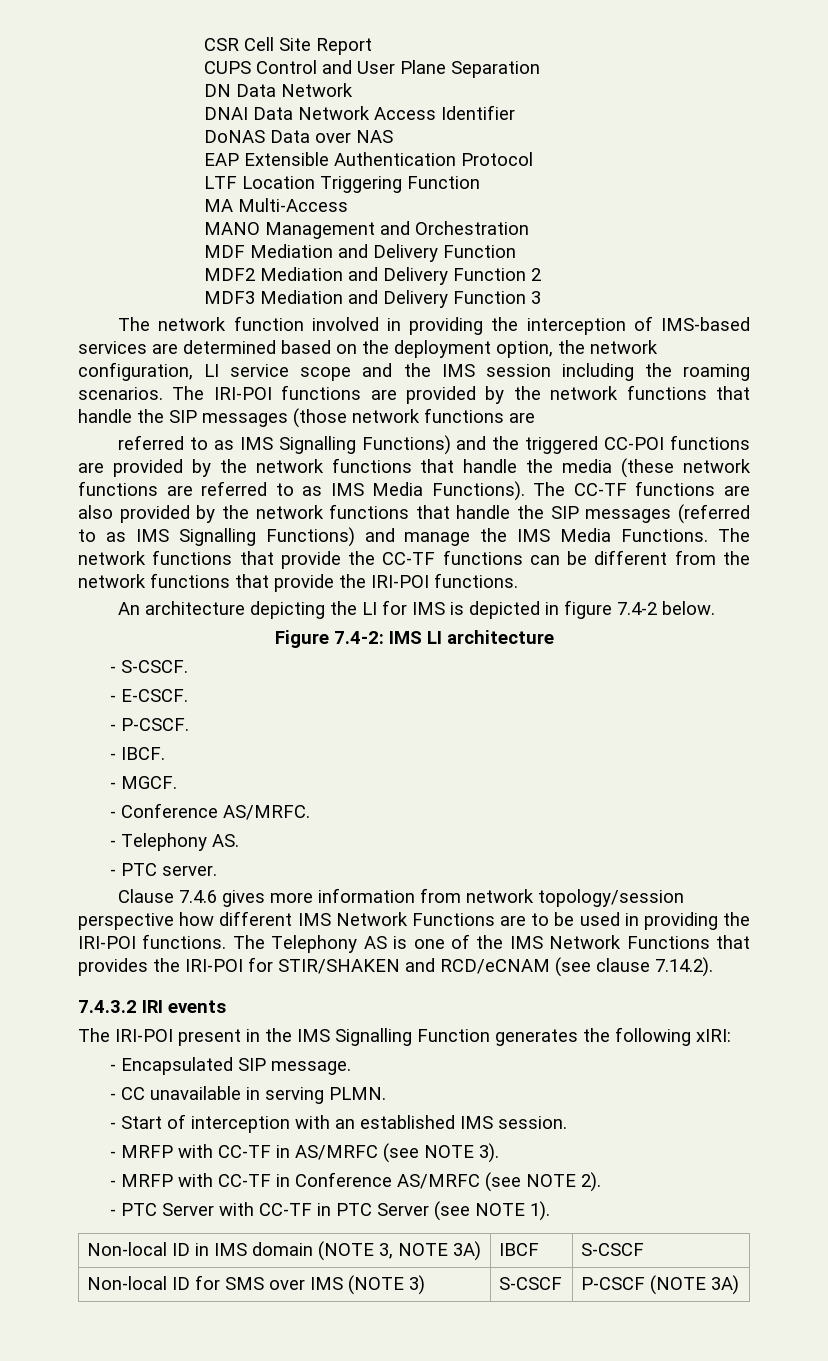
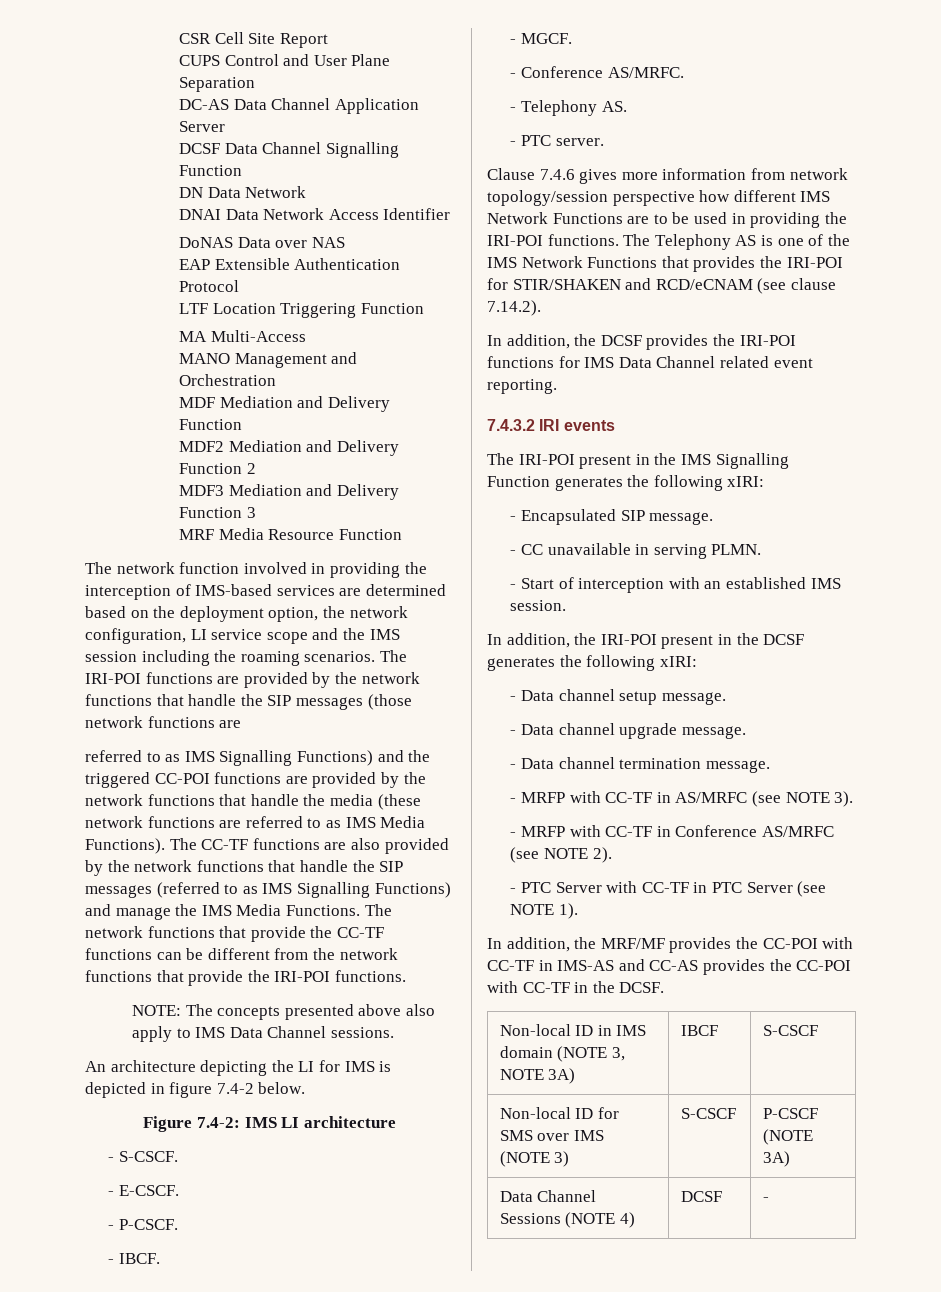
(541, 69) none -> [178,98,419,114] [178,121,225,132] [178,142,399,158] [178,165,242,176] // DC-AS Data Channel Application Server // DCSF Data Channel Signalling Function
(542, 297) none -> [178,528,402,540] // MRF Media Resource Function
(518, 580) none -> [131,1004,435,1020] [131,1026,394,1042] // NOTE: The concepts presented above also apply to IMS Data Channel sessions.
(713, 967) none -> [487,334,796,350] [487,356,813,368] [487,379,557,394] // In addition, the DCSF provides the IRI-POI functions for IMS Data Channel related event reporting.
(567, 1122) none -> [487,633,805,649] [487,655,697,671] [510,689,726,705] [510,723,746,739] [510,757,770,773] // In addition, the IRI-POI present in the DCSF generates the following xIRI: // - Data channel setup message. // - Data channel upgrade message. // - Data channel termination message.
(550, 1211) none -> [487,937,854,953] [487,959,852,975] [487,981,665,993] // In addition, the MRF/MF provides the CC-POI with CC-TF in IMS-AS and CC-AS provides the CC-POI with CC-TF in the DCSF.
(740, 1285) none -> [499,1190,597,1202] [499,1212,635,1228] [680,1191,722,1202] [762,1197,769,1202] // Data Channel Sessions (NOTE 4) | DCSF | -

